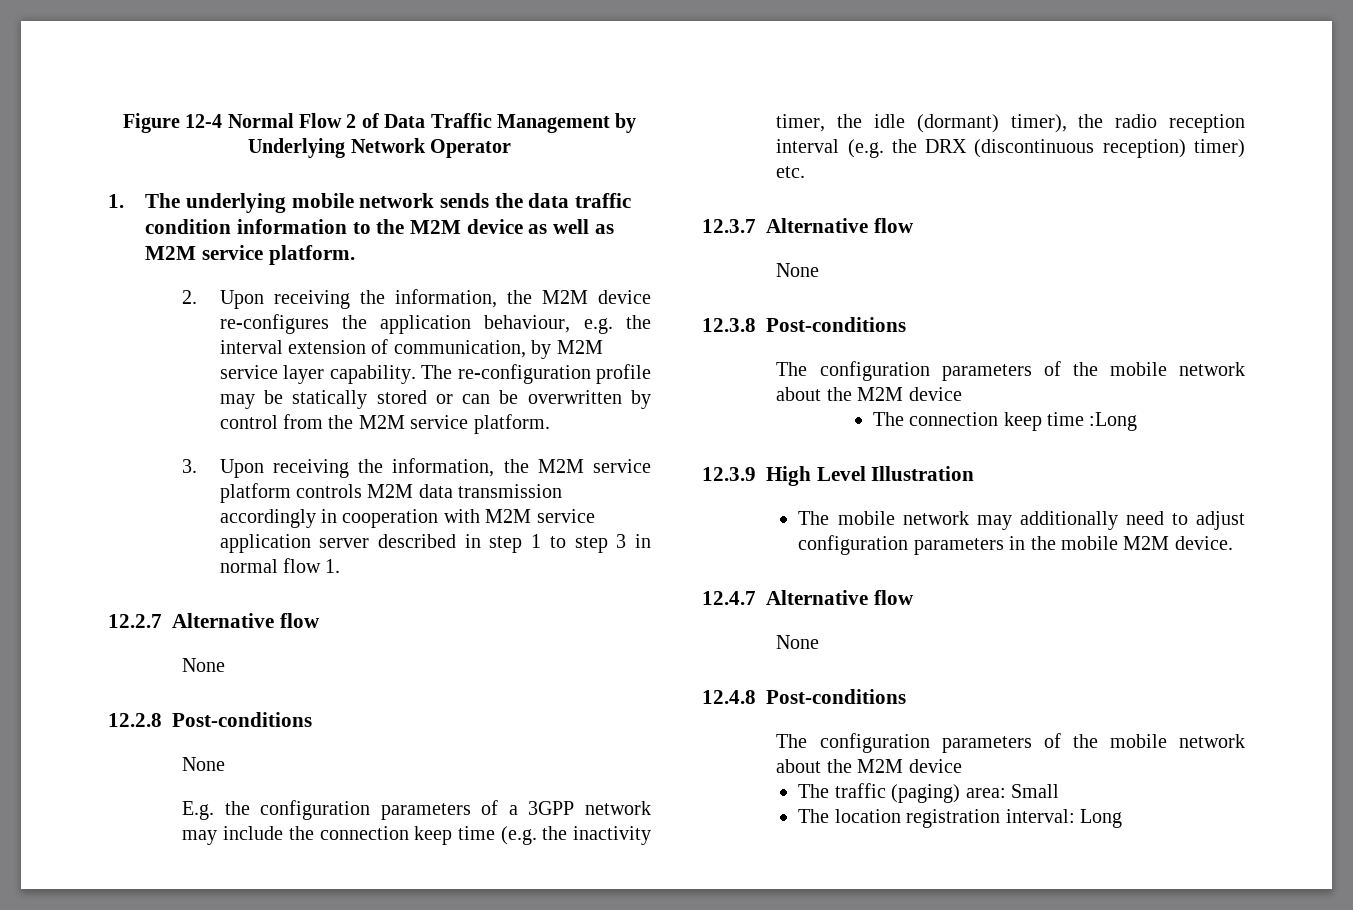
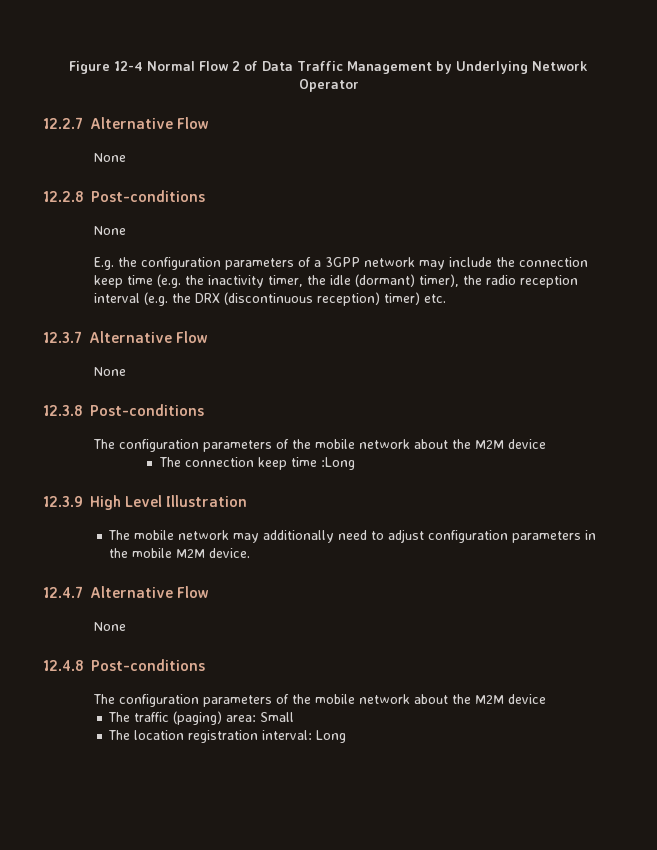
[108,193,631,213] [145,219,614,234] [145,245,355,265] [182,289,651,309] [219,314,651,334] [219,339,603,359] [219,364,651,384] [219,390,651,409] [219,414,550,434] [182,458,651,478] [219,483,563,503] [219,509,595,528] [219,534,651,553] [219,558,341,573] [108,613,320,628] 1. The underlying mobile network sends the data traffic condition information to the M2M device as well as M2M service platform. // 2. Upon receiving the information, the M2M device re-configures the application behaviour, e.g. the interval extension of communication, by M2M service layer capability. The re-configuration profile may be statically stored or can be overwritten by control from the M2M service platform. // 3. Upon receiving the information, the M2M service platform controls M2M data transmission accordingly in cooperation with M2M service application server described in step 1 to step 3 in normal flow 1. // 12.2.7 Alternative flow -> [43,117,210,129] 12.2.7 Alternative Flow
[873,218,914,233] flow -> [176,331,209,343] Flow
[873,590,914,605] flow -> [177,586,210,598] Flow

